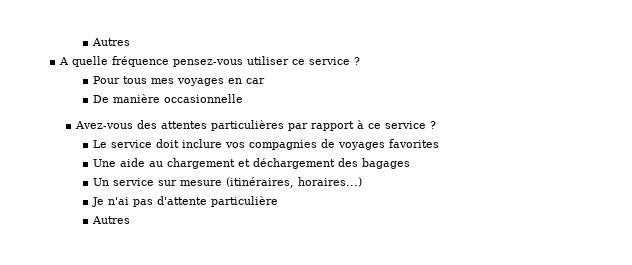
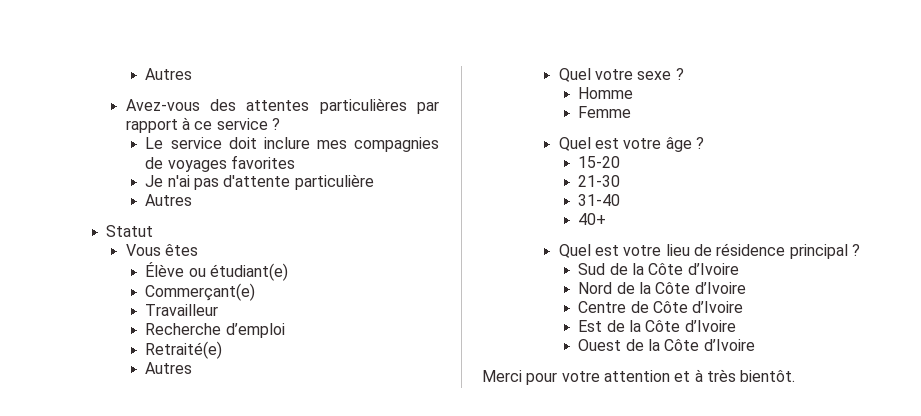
[92,38,131,46] [58,56,360,67] [93,76,266,86] [93,94,244,103] Autres // A quelle fréquence pensez-vous utiliser ce service ? // Pour tous mes voyages en car // De manière occasionnelle -> [145,68,193,80] Autres
[225,142,246,148] vos -> [316,140,347,149] mes
[93,158,411,169] [93,177,363,188] // Une aide au chargement et déchargement des bagages // Un service sur mesure (itinéraires, horaires...) -> (296, 162) none
(131, 220) none -> [106,225,154,237] [125,244,199,256] [145,262,289,281] [145,283,256,301] [145,304,219,316] [145,323,285,338] [145,341,223,359] [145,362,193,374] [558,68,684,82] [578,87,634,99] [578,106,632,118] [558,137,705,152] [578,156,621,168] [578,175,621,187] [578,194,621,206] [578,213,607,225] [558,243,860,259] [578,263,739,275] [578,282,746,294] [578,301,744,313] [578,320,736,332] [578,339,755,351] [482,369,796,385] // Statut // Vous êtes // Élève ou étudiant(e) // Commerçant(e) // Travailleur // Recherche d’emploi // Retraité(e) // Autres // Quel votre sexe ? // Homme // Femme // Quel est votre âge ? // 15-20 // 21-30 // 31-40 // 40+ // Quel est votre lieu de résidence principal ? // Sud de la Côte d’Ivoire // Nord de la Côte d’Ivoire // Centre de Côte d’Ivoire // Est de la Côte d’Ivoire // Ouest de la Côte d’Ivoire // Merci pour votre attention et à très bientôt.

